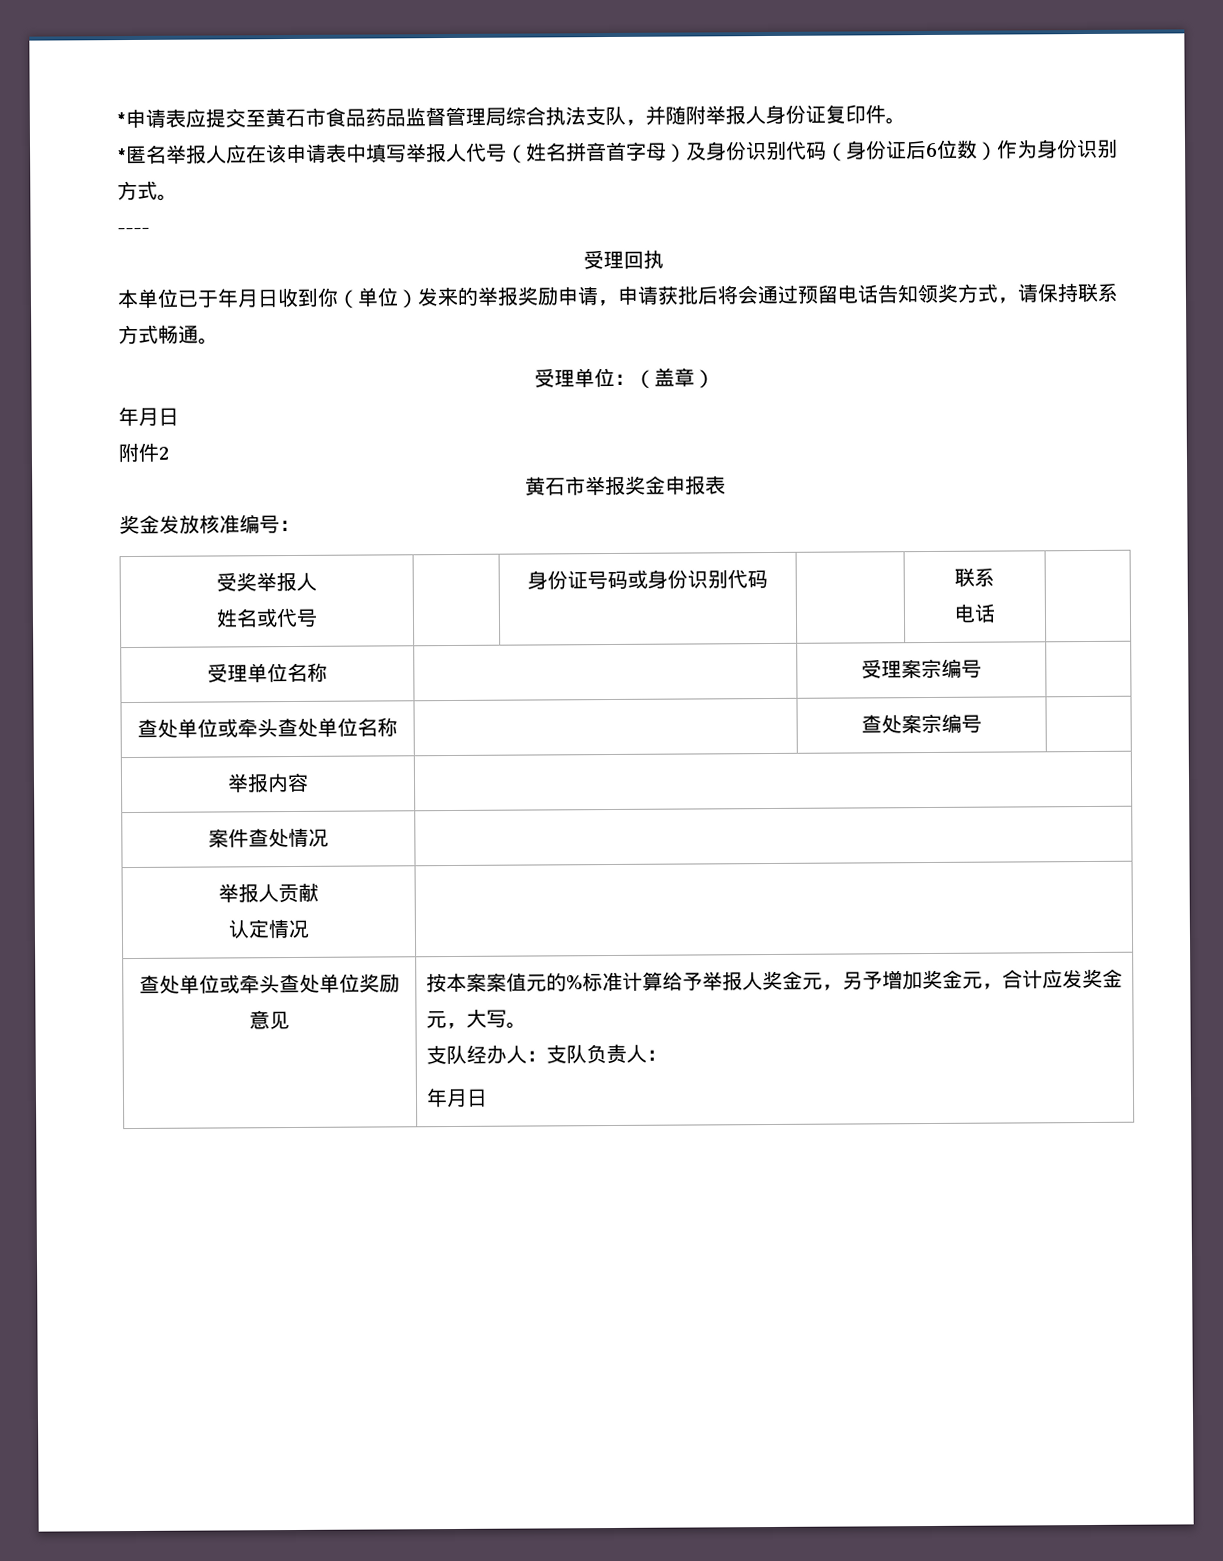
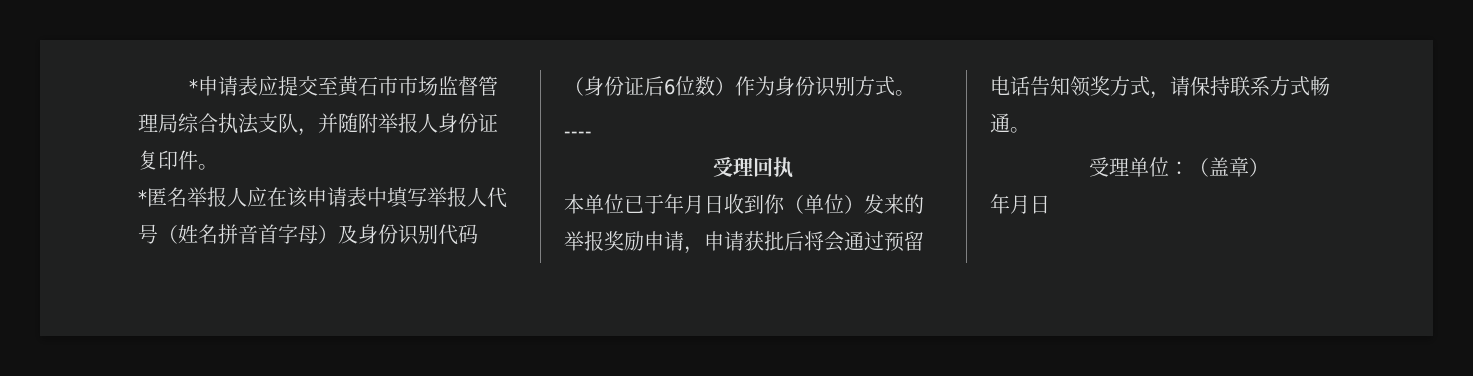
[325,107,406,127] 食品药品 -> [397,76,438,96] 市场
[118,442,169,463] [525,475,726,496] [119,514,300,535] [216,571,317,592] [216,607,318,628] [527,569,768,590] [954,567,995,587] [954,603,996,623] [207,662,328,683] [861,658,982,679] [137,717,398,738] [861,713,982,734] [227,772,309,793] [208,827,329,848] [218,882,319,904] [228,919,309,939] [139,973,400,994] [249,1010,290,1030] [425,968,1123,993] [425,1008,527,1030] [425,1043,667,1065] [425,1088,488,1108] // 附件2 // 黄石市举报奖金申报表 // 奖金发放核准编号： // 受奖举报人 // 姓名或代号 | | 身份证号码或身份识别代码 | | 联系 // 电话 | // 受理单位名称 | | 受理案宗编号 | // 查处单位或牵头查处单位名称 | | 查处案宗编号 | // 举报内容 | // 案件查处情况 | // 举报人贡献 // 认定情况 | // 查处单位或牵头查处单位奖励意见 | 按本案案值元的%标准计算给予举报人奖金元，另予增加奖金元，合计应发奖金元，大写。 // 支队经办人：支队负责人： // 年月日 -> (1050, 204) none

